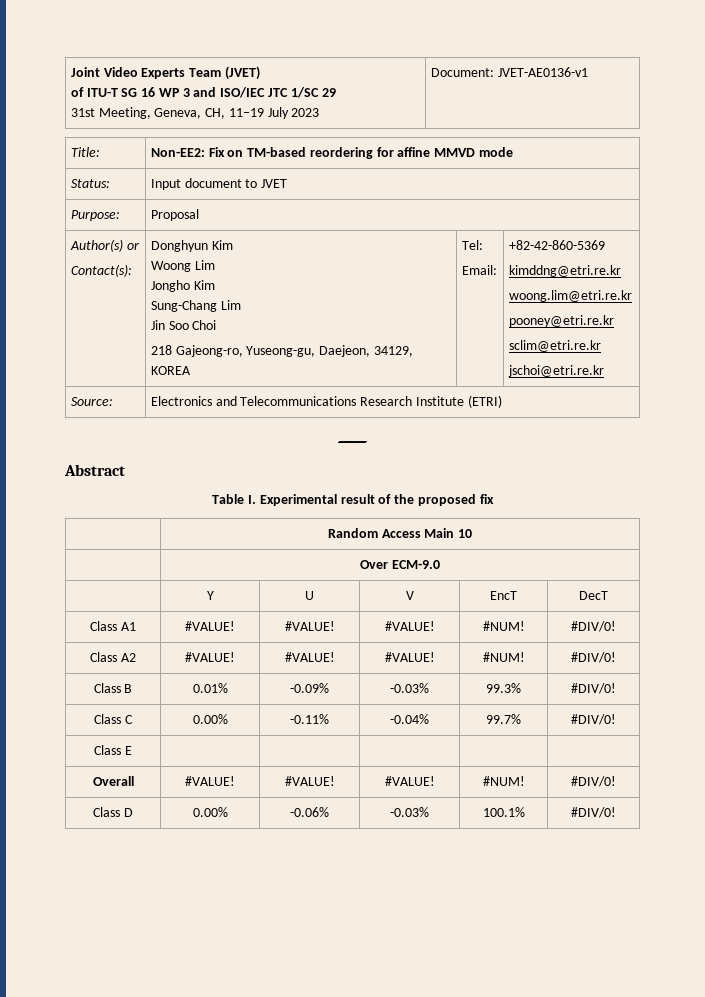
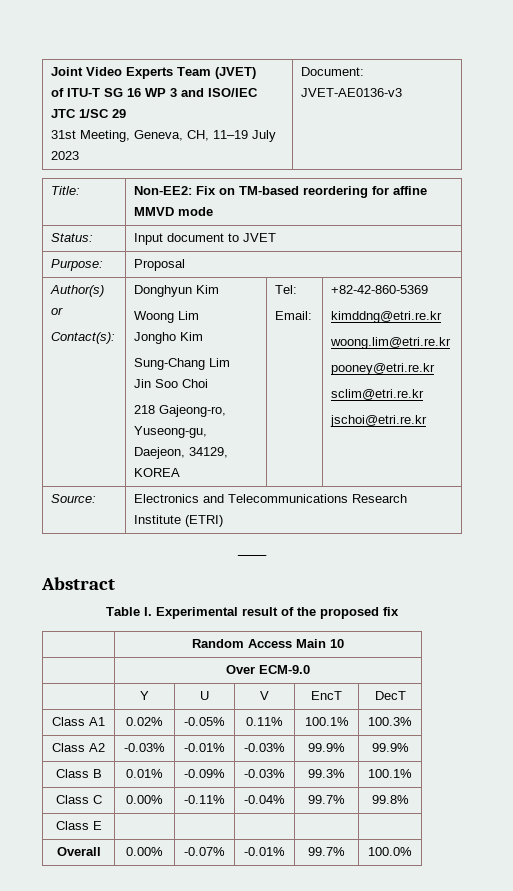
[497,67,588,77] JVET-AE0136-v1 -> [301,88,403,97] JVET-AE0136-v3
[185,621,235,631] [284,621,335,631] [384,621,435,631] [482,621,525,631] [571,621,616,632] [90,652,136,662] [185,652,235,662] [284,652,335,662] [384,652,435,662] [482,652,525,662] [571,652,616,663] #VALUE! | #VALUE! | #VALUE! | #NUM! | #DIV/0! // Class A2 | #VALUE! | #VALUE! | #VALUE! | #NUM! | #DIV/0! -> [126,717,163,726] [184,717,225,726] [246,717,283,726] [304,717,349,726] [368,717,412,726] [52,743,105,752] [124,743,165,752] [184,743,225,752] [244,743,285,752] [308,743,345,752] [371,743,409,752] 0.02% | -0.05% | 0.11% | 100.1% | 100.3% // Class A2 | -0.03% | -0.01% | -0.03% | 99.9% | 99.9%
[571,683,616,694] #DIV/0! -> [368,769,412,778] 100.1%
[571,714,616,725] #DIV/0! -> [371,795,409,804] 99.8%
[185,776,235,786] [284,776,335,786] [384,776,435,786] [482,776,525,786] [571,776,616,787] [93,807,133,817] [192,807,228,817] [290,807,329,817] [390,807,429,817] [482,807,525,817] [571,807,616,818] #VALUE! | #VALUE! | #VALUE! | #NUM! | #DIV/0! // Class D | 0.00% | -0.06% | -0.03% | 100.1% | #DIV/0! -> [126,847,163,856] [184,847,225,856] [244,847,285,856] [308,847,345,856] [368,847,412,856] 0.00% | -0.07% | -0.01% | 99.7% | 100.0%

